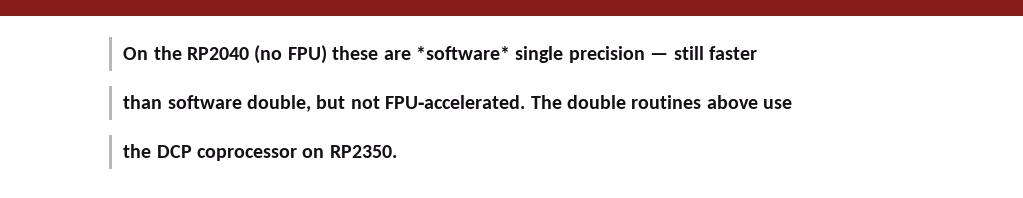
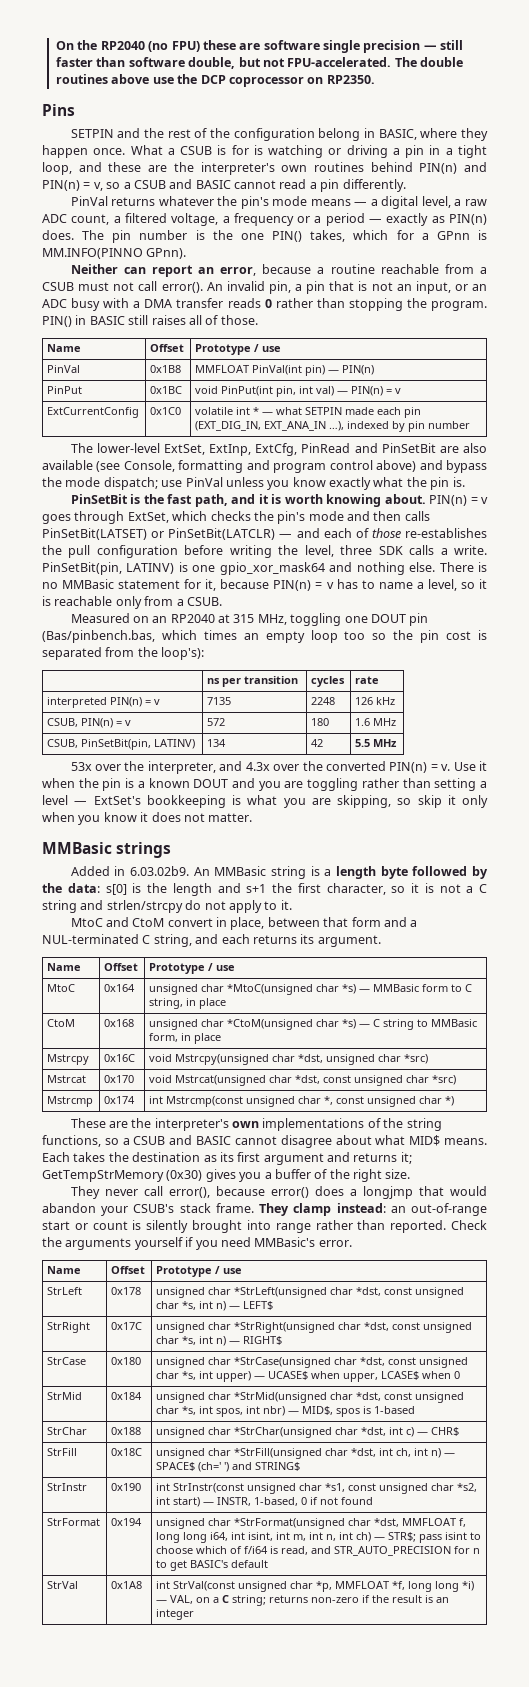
[416,46,511,60] *software* -> [263,40,320,50] software
(758, 53) // -> (93, 62) none
(793, 104) // -> (174, 80) none
(397, 151) none -> [42,104,75,116] [70,128,489,141] [42,145,487,158] [42,162,487,175] [42,179,406,192] [70,196,487,209] [42,213,488,226] [42,230,487,243] [42,248,187,259] [70,264,487,277] [42,281,487,294] [42,298,487,311] [42,315,258,327] [47,344,82,352] [150,344,185,352] [195,344,282,355] [47,365,81,373] [150,365,182,373] [195,365,375,376] [47,386,83,394] [150,386,183,394] [195,386,402,397] [47,407,140,418] [150,407,182,415] [195,407,422,418] [195,421,471,432] [70,443,488,456] [42,460,488,473] [42,477,465,490] [70,494,488,507] [42,511,430,524] [42,528,487,540] [42,545,487,558] [42,562,488,575] [42,579,487,591] [42,596,222,609] [70,613,429,626] [42,630,488,643] [42,647,205,660] [207,676,299,687] [311,676,346,687] [355,676,380,684] [47,697,161,708] [207,697,232,705] [311,697,336,705] [355,697,396,705] [47,718,132,728] [207,718,226,726] [311,718,330,726] [355,718,397,726] [47,739,196,750] [207,739,227,747] [311,739,324,747] [355,739,398,747] [70,761,487,774] [42,778,488,791] [42,795,488,808] [42,812,253,825] [42,842,172,858] [70,866,489,879] [42,883,487,896] [42,900,292,913] [70,917,418,930] [42,934,381,947] [47,963,82,971] [104,963,139,971] [149,963,236,974] [47,984,76,992] [104,984,136,992] [149,984,473,995] [149,998,227,1009] [47,1019,76,1027] [104,1019,135,1027] [149,1019,478,1030] [149,1033,222,1044] [47,1054,90,1065] [104,1054,136,1062] [149,1054,429,1065] [47,1075,87,1083] [104,1075,135,1083] [149,1075,457,1086] [47,1096,94,1107] [104,1096,136,1104] [149,1096,455,1107] [70,1118,442,1131] [42,1135,487,1148] [42,1152,412,1165] [42,1169,411,1182] [70,1186,488,1199] [42,1203,488,1216] [42,1220,487,1233] [42,1237,352,1250] [47,1266,82,1274] [111,1266,146,1274] [156,1266,243,1277] [47,1287,83,1295] [111,1287,142,1295] [156,1287,465,1298] [156,1301,274,1311] [47,1322,91,1333] [111,1322,143,1330] [156,1322,473,1333] [156,1336,283,1346] [47,1357,87,1365] [111,1357,142,1365] [156,1357,469,1368] [156,1371,461,1382] [47,1392,83,1400] [111,1392,143,1400] [156,1392,465,1403] [156,1406,416,1417] [47,1427,88,1435] [111,1427,142,1435] [156,1427,460,1438] [47,1448,78,1456] [111,1448,143,1456] [156,1448,456,1459] [156,1462,301,1472] [47,1483,88,1491] [111,1483,142,1491] [156,1483,478,1494] [156,1497,374,1507] [47,1518,101,1526] [111,1518,143,1526] [156,1518,467,1529] [156,1532,482,1543] [156,1546,481,1556] [156,1560,269,1571] [47,1581,79,1589] [111,1581,143,1589] [156,1581,475,1592] [156,1595,450,1606] [156,1609,195,1620] // Pins // SETPIN and the rest of the configuration belong in BASIC, where they happen once. What a CSUB is for is watching or driving a pin in a tight loop, and these are the interpreter's own routines behind PIN(n) and PIN(n) = v, so a CSUB and BASIC cannot read a pin differently. // PinVal returns whatever the pin's mode means — a digital level, a raw ADC count, a filtered voltage, a frequency or a period — exactly as PIN(n) does. The pin number is the one PIN() takes, which for a GPnn is MM.INFO(PINNO GPnn). // Neither can report an error, because a routine reachable from a CSUB must not call error(). An invalid pin, a pin that is not an input, or an ADC busy with a DMA transfer reads 0 rather than stopping the program. PIN() in BASIC still raises all of those. // Name | Offset | Prototype / use // PinVal | 0x1B8 | MMFLOAT PinVal(int pin) — PIN(n) // PinPut | 0x1BC | void PinPut(int pin, int val) — PIN(n) = v // ExtCurrentConfig | 0x1C0 | volatile int * — what SETPIN made each pin (EXT_DIG_IN, EXT_ANA_IN …), indexed by pin number // The lower-level ExtSet, ExtInp, ExtCfg, PinRead and PinSetBit are also available (see Console, formatting and program control above) and bypass the mode dispatch; use PinVal unless you know exactly what the pin is. // PinSetBit is the fast path, and it is worth knowing about. PIN(n) = v goes through ExtSet, which checks the pin's mode and then calls PinSetBit(LATSET) or PinSetBit(LATCLR) — and each of those re-establishes the pull configuration before writing the level, three SDK calls a write. PinSetBit(pin, LATINV) is one gpio_xor_mask64 and nothing else. There is no MMBasic statement for it, because PIN(n) = v has to name a level, so it is reachable only from a CSUB. // Measured on an RP2040 at 315 MHz, toggling one DOUT pin (Bas/pinbench.bas, which times an empty loop too so the pin cost is separated from the loop's): // | ns per transition | cycles | rate // interpreted PIN(n) = v | 7135 | 2248 | 126 kHz // CSUB, PIN(n) = v | 572 | 180 | 1.6 MHz // CSUB, PinSetBit(pin, LATINV) | 134 | 42 | 5.5 MHz // 53x over the interpreter, and 4.3x over the converted PIN(n) = v. Use it when the pin is a known DOUT and you are toggling rather than setting a level — ExtSet's bookkeeping is what you are skipping, so skip it only when you know it does not matter. // MMBasic strings // Added in 6.03.02b9. An MMBasic string is a length byte followed by the data: s[0] is the length and s+1 the first character, so it is not a C string and strlen/strcpy do not apply to it. // MtoC and CtoM convert in place, between that form and a NUL-terminated C string, and each returns its argument. // Name | Offset | Prototype / use // MtoC | 0x164 | unsigned char *MtoC(unsigned char *s) — MMBasic form to C string, in place // CtoM | 0x168 | unsigned char *CtoM(unsigned char *s) — C string to MMBasic form, in place // Mstrcpy | 0x16C | void Mstrcpy(unsigned char *dst, unsigned char *src) // Mstrcat | 0x170 | void Mstrcat(unsigned char *dst, const unsigned char *src) // Mstrcmp | 0x174 | int Mstrcmp(const unsigned char *, const unsigned char *) // These are the interpreter's own implementations of the string functions, so a CSUB and BASIC cannot disagree about what MID$ means. Each takes the destination as its first argument and returns it; GetTempStrMemory (0x30) gives you a buffer of the right size. // They never call error(), because error() does a longjmp that would abandon your CSUB's stack frame. They clamp instead: an out-of-range start or count is silently brought into range rather than reported. Check the arguments yourself if you need MMBasic's error. // Name | Offset | Prototype / use // StrLeft | 0x178 | unsigned char *StrLeft(unsigned char *dst, const unsigned char *s, int n) — LEFT$ // StrRight | 0x17C | unsigned char *StrRight(unsigned char *dst, const unsigned char *s, int n) — RIGHT$ // StrCase | 0x180 | unsigned char *StrCase(unsigned char *dst, const unsigned char *s, int upper) — UCASE$ when upper, LCASE$ when 0 // StrMid | 0x184 | unsigned char *StrMid(unsigned char *dst, const unsigned char *s, int spos, int nbr) — MID$, spos is 1-based // StrChar | 0x188 | unsigned char *StrChar(unsigned char *dst, int c) — CHR$ // StrFill | 0x18C | unsigned char *StrFill(unsigned char *dst, int ch, int n) — SPACE$ (ch=' ') and STRING$ // StrInstr | 0x190 | int StrInstr(const unsigned char *s1, const unsigned char *s2, int start) — INSTR, 1-based, 0 if not found // StrFormat | 0x194 | unsigned char *StrFormat(unsigned char *dst, MMFLOAT f, long long i64, int isint, int m, int n, int ch) — STR$; pass isint to choose which of f/i64 is read, and STR_AUTO_PRECISION for n to get BASIC's default // StrVal | 0x1A8 | int StrVal(const unsigned char *p, MMFLOAT *f, long long *i) — VAL, on a C string; returns non-zero if the result is an integer

